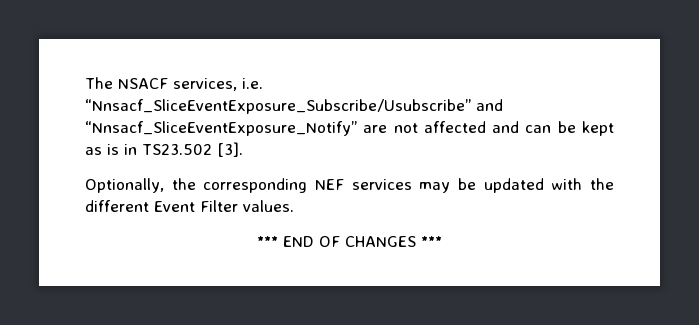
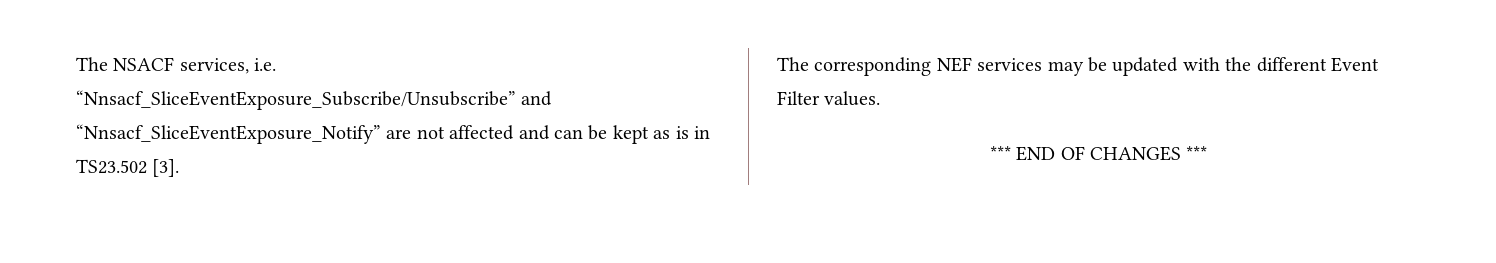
[85,99,471,114] “Nnsacf_SliceEventExposure_Subscribe/Usubscribe” -> [76,90,516,110] “Nnsacf_SliceEventExposure_Subscribe/Unsubscribe”
[85,178,196,193] Optionally, the -> [777,57,809,71] The

